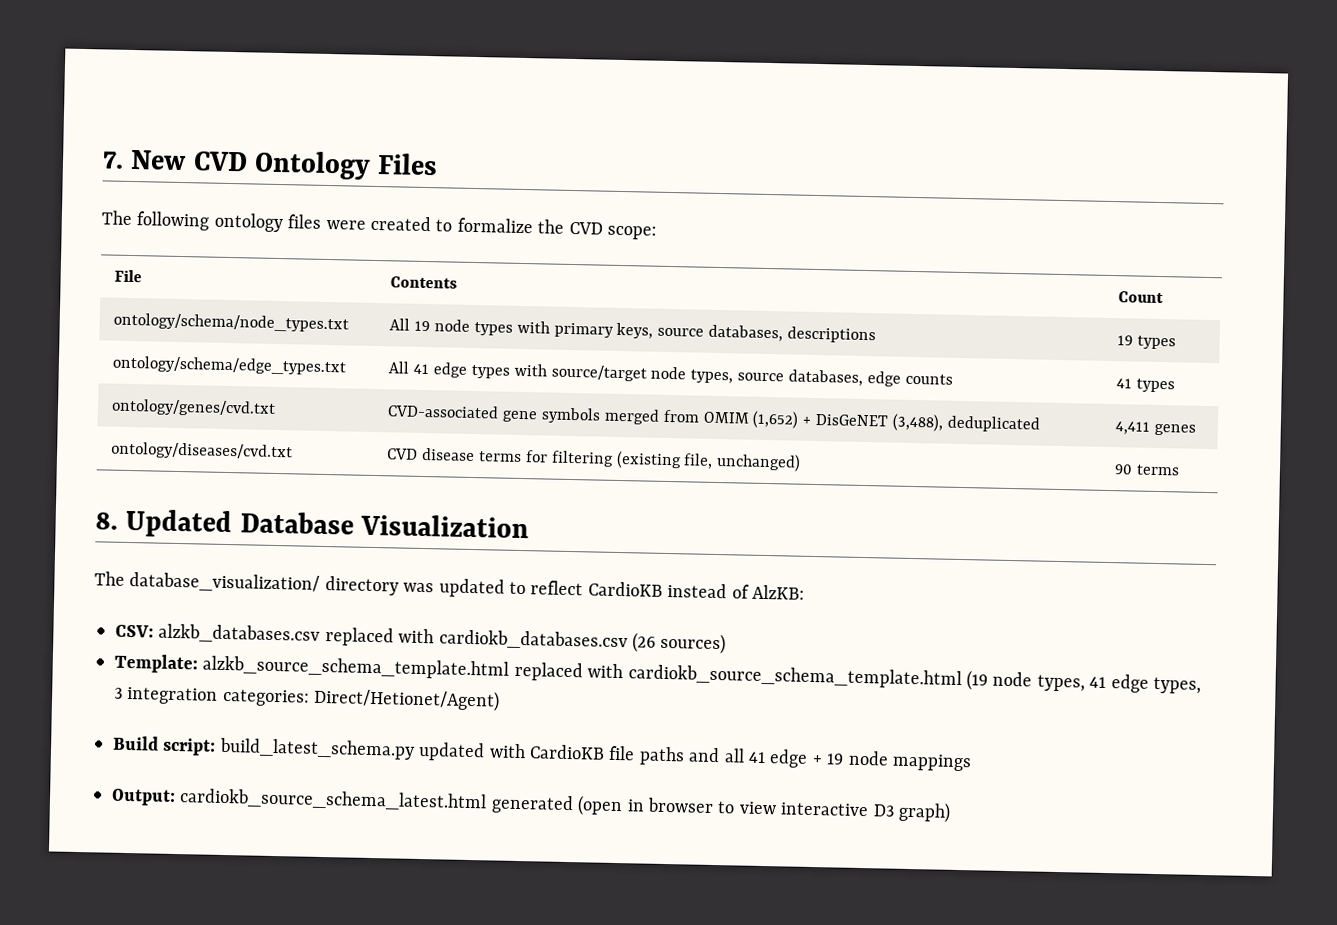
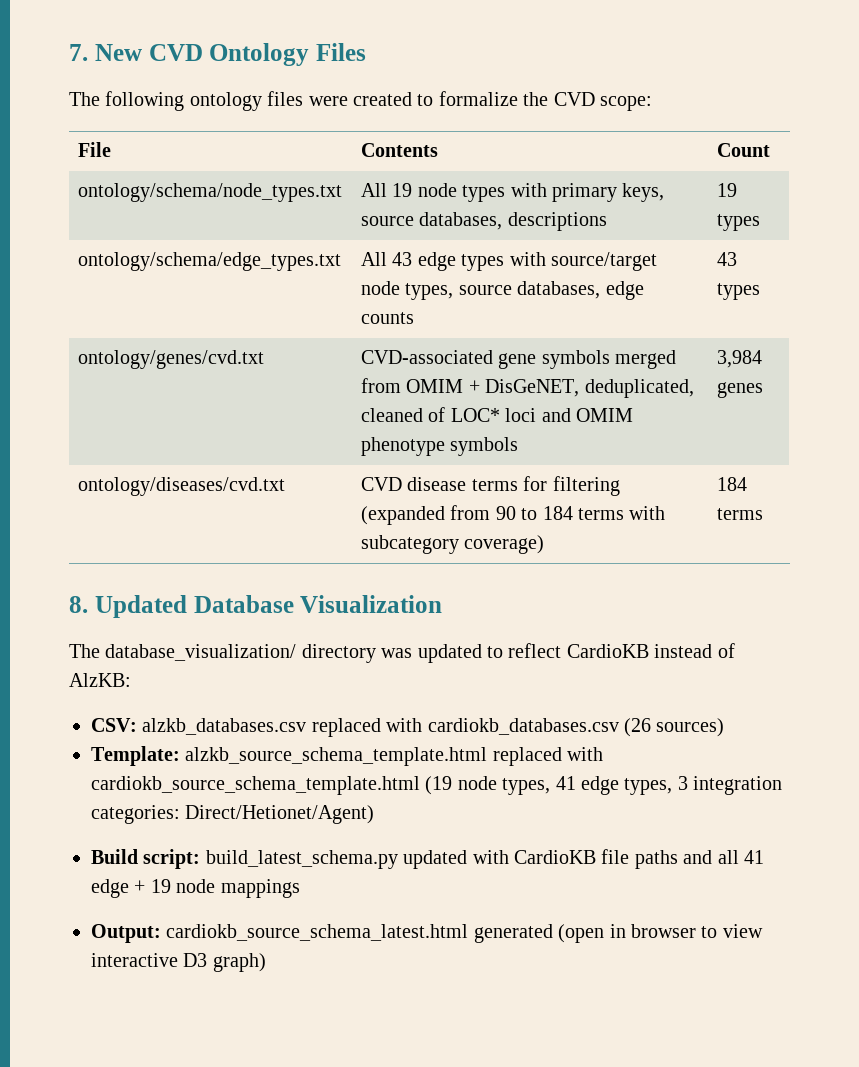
[413,363,430,375] 41 -> [392,252,413,266] 43
[1116,378,1133,389] 41 -> [717,252,738,266] 43
[752,410,1040,433] [1115,421,1151,435] (1,652) + DisGeNET (3,488), deduplicated | 4,411 -> [468,379,694,398] [361,407,634,422] [361,437,519,456] [717,350,763,368] + DisGeNET, deduplicated, cleaned of LOC* loci and OMIM phenotype symbols | 3,984
[615,450,802,472] [1114,464,1134,475] (existing file, unchanged) | 90 -> [361,505,666,525] [361,535,545,554] [717,477,748,491] (expanded from 90 to 184 terms with subcategory coverage) | 184

